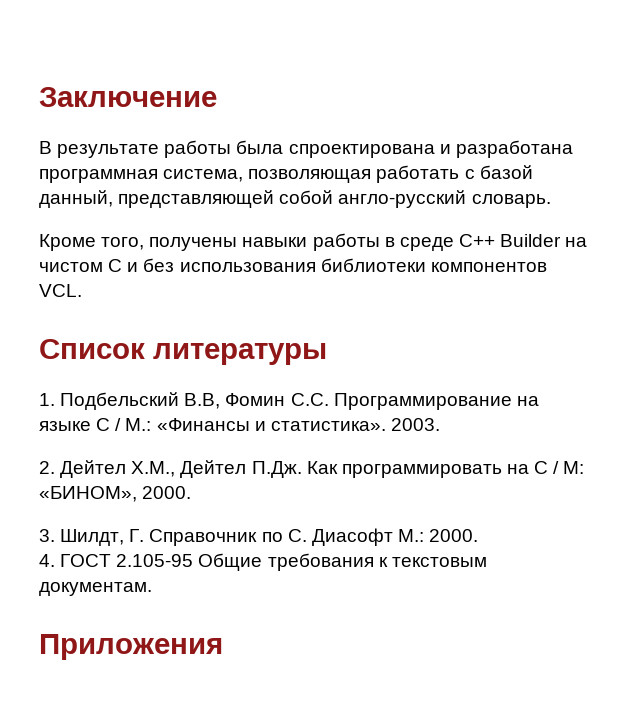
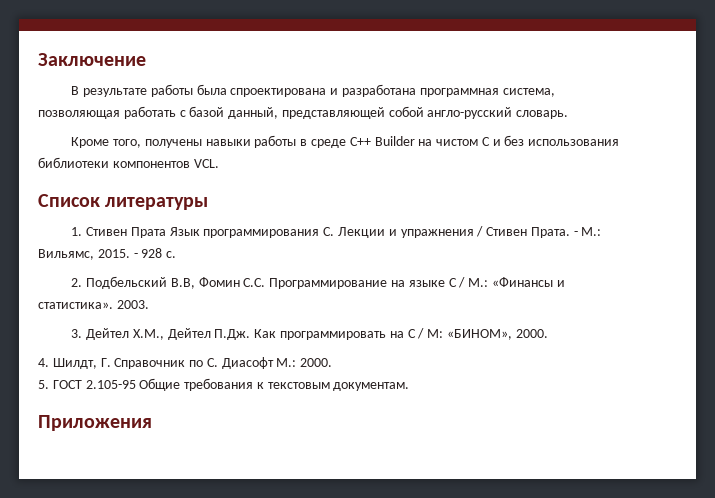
(55, 399) none -> [86,226,602,238] [38,248,177,260] [71,278,83,287] Стивен Прата Язык программирования C. Лекции и упражнения / Стивен Прата. - М.: Вильямс, 2015. - 928 c. // 2.
[39,461,55,474] 2. -> [71,329,83,338] 3.
[39,529,55,542] 3. -> [38,358,49,367] 4.
[39,554,55,567] 4. -> [38,380,49,389] 5.

